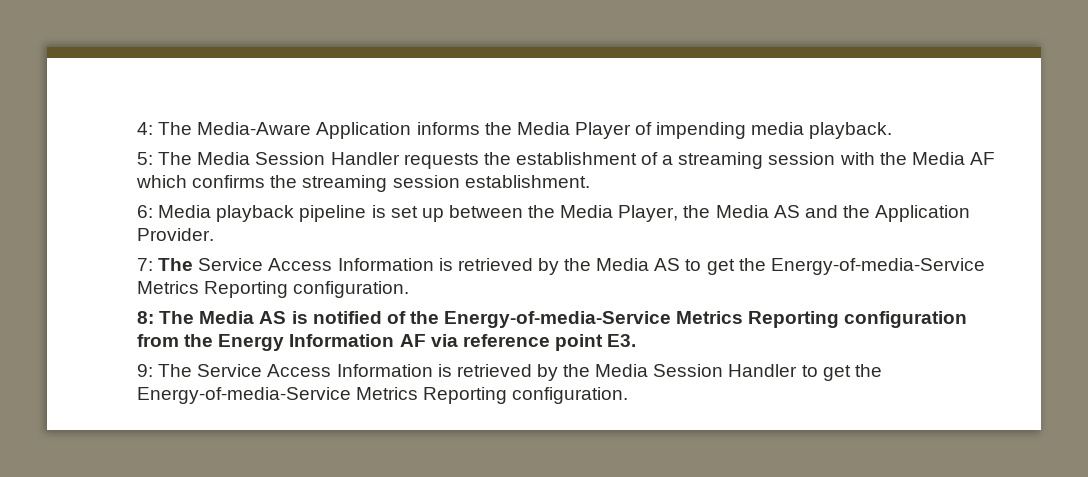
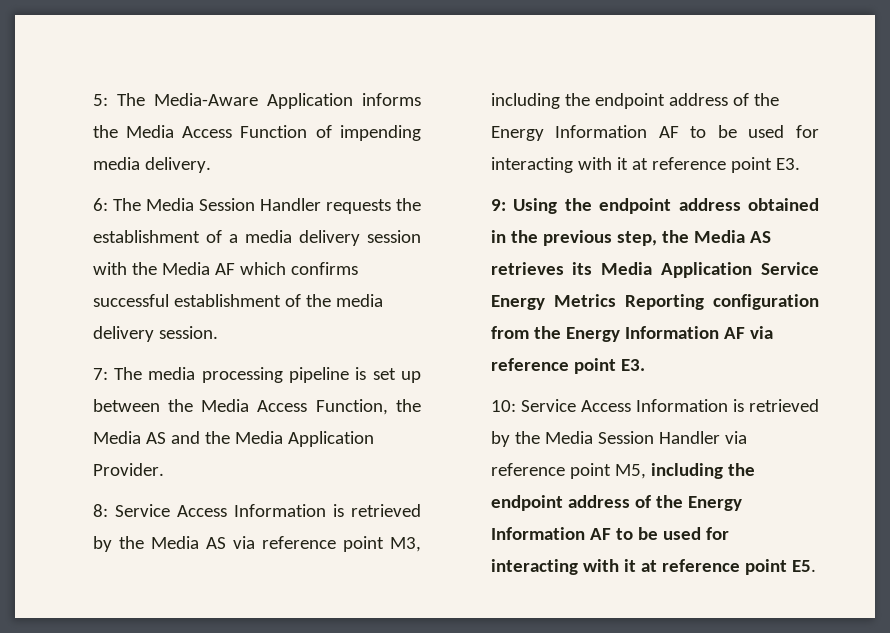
[137,122,154,135] 4: -> [92,94,108,106] 5:
[574,122,631,139] Player -> [182,125,308,138] Access Function
[809,122,893,139] [137,152,154,165] playback. // 5: -> [144,157,211,173] [92,198,108,211] delivery. // 6:
[678,152,764,169] streaming -> [244,230,360,246] media delivery
[270,175,590,192] [137,205,295,222] the streaming session establishment. // 6: Media playback -> [92,294,383,307] [92,326,218,342] [92,367,283,383] successful establishment of the media delivery session. // 7: The media processing
[618,205,679,222] Player, -> [257,399,388,415] Access Function,
(870, 211) none -> [234,431,283,444] Media
[137,258,194,271] 7: The -> [92,504,108,517] 8:
[685,258,985,275] [137,281,410,298] [137,311,672,328] to get the Energy-of-media-Service Metrics Reporting configuration. // 8: The Media AS is notified of the Energy-of-media-Service -> [232,536,422,552] [490,93,779,109] [490,125,819,141] [490,157,800,173] [490,198,819,214] [490,230,771,246] [490,262,819,278] [490,295,545,310] via reference point M3, including the endpoint address of the Energy Information AF to be used for interacting with it at reference point E3. // 9: Using the endpoint address obtained in the previous step, the Media AS retrieves its Media Application Service Energy
[137,364,193,377] 9: The -> [490,400,516,412] 10:
[801,364,882,381] [137,387,629,404] to get the Energy-of-media-Service Metrics Reporting configuration. -> [724,431,747,444] [490,463,755,479] [490,495,742,511] [490,527,729,540] [490,559,816,575] via reference point M5, including the endpoint address of the Energy Information AF to be used for interacting with it at reference point E5.

